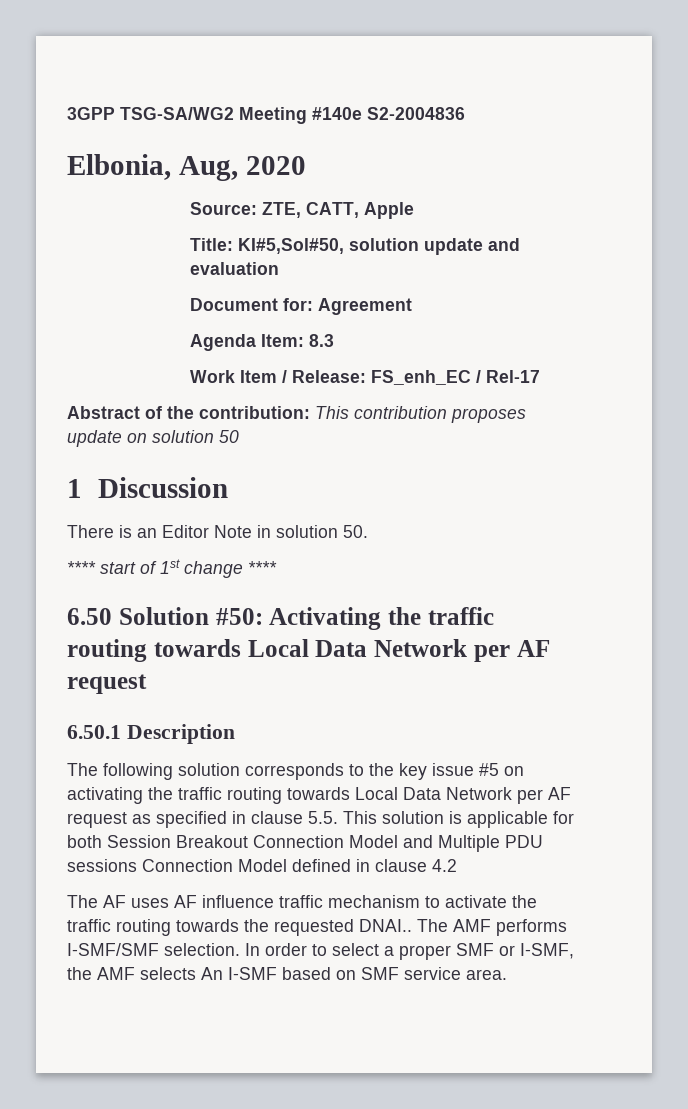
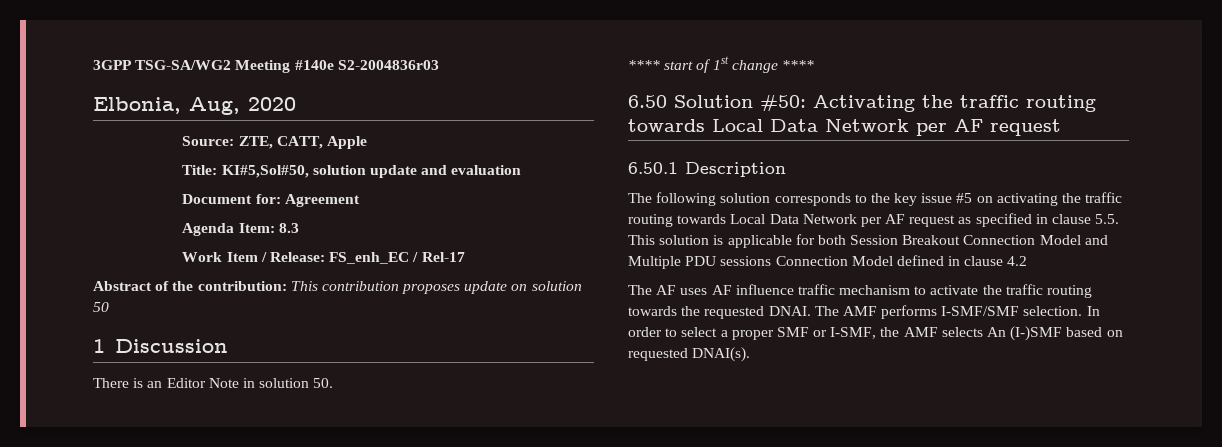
[367,107,465,120] S2-2004836 -> [337,60,439,70] S2-2004836r03
[359,919,412,932] DNAI.. -> [768,306,811,316] DNAI.
[228,967,277,980] I-SMF -> [1010,326,1063,341] (I-)SMF
[361,967,507,980] SMF service area. -> [628,347,751,362] requested DNAI(s).

